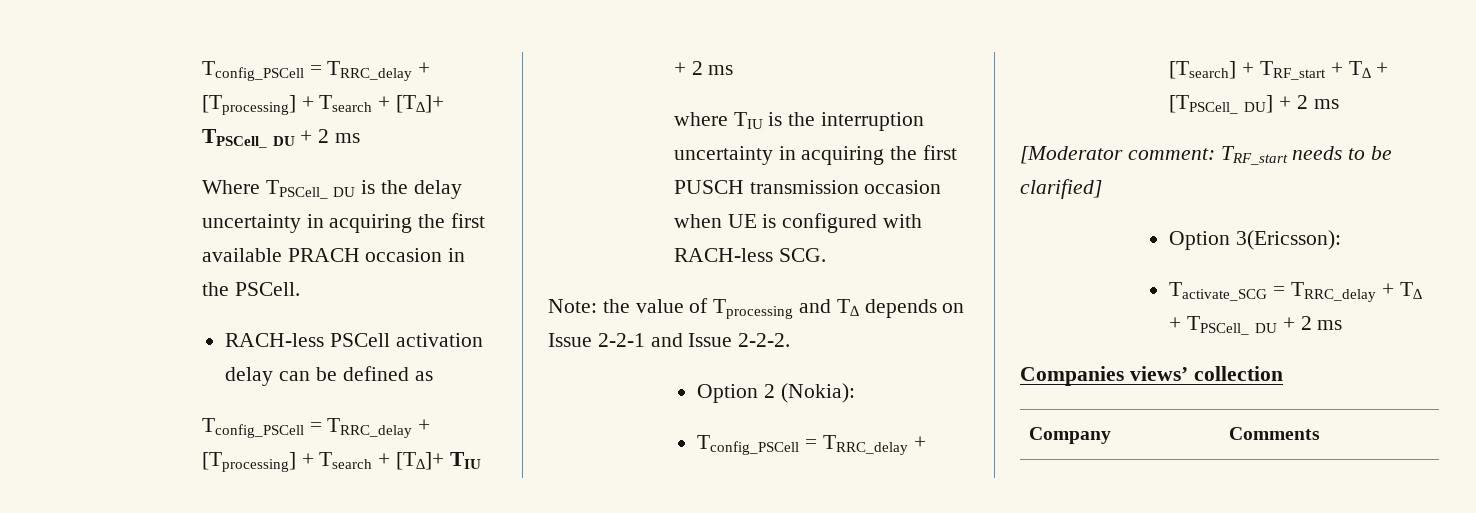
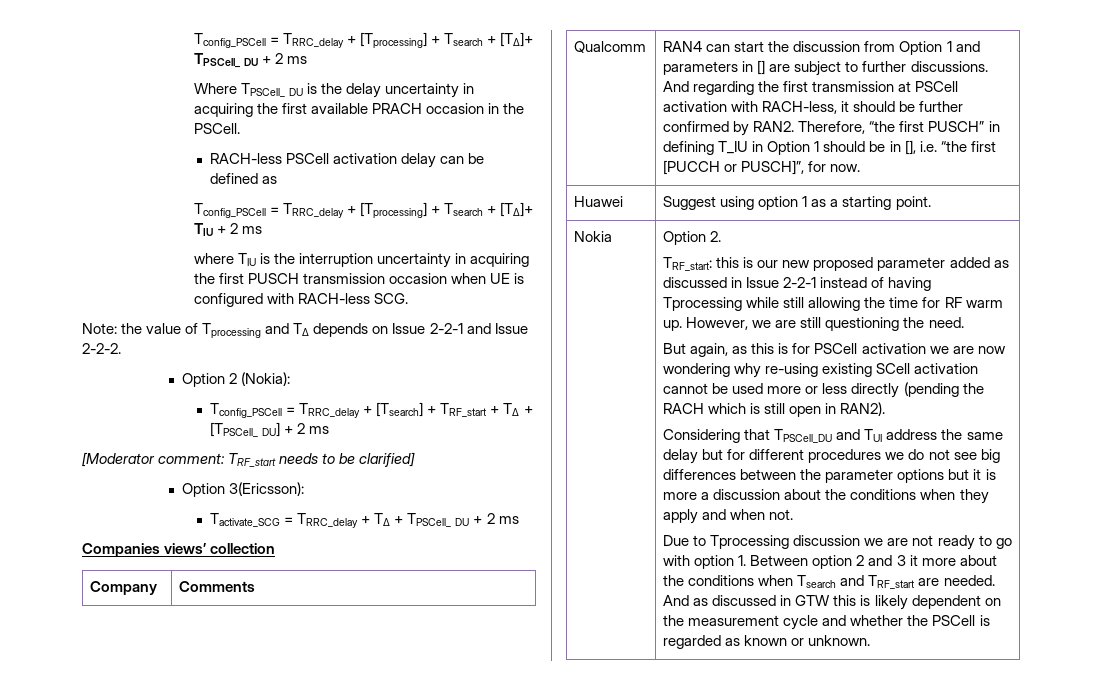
(1320, 433) none -> [574,41,647,53] [663,41,980,55] [663,60,988,76] [663,81,959,95] [663,101,964,114] [663,121,1000,136] [663,140,996,155] [663,160,861,175] [574,196,624,207] [663,196,931,210] [574,231,613,242] [663,231,722,245] [663,257,1009,271] [663,277,932,291] [663,297,1003,311] [663,317,964,331] [663,343,1006,357] [663,363,979,378] [663,382,984,398] [663,402,886,417] [663,429,1003,443] [663,449,1000,464] [663,469,996,483] [663,489,989,504] [663,509,794,524] [663,535,1012,550] [663,555,997,569] [663,575,995,589] [663,595,1001,610] [663,615,990,630] [663,635,871,649] // Qualcomm | RAN4 can start the discussion from Option 1 and parameters in [] are subject to further discussions. And regarding the first transmission at PSCell activation with RACH-less, it should be further confirmed by RAN2. Therefore, “the first PUSCH” in defining T_IU in Option 1 should be in [], i.e. “the first [PUCCH or PUSCH]”, for now. // Huawei | Suggest using option 1 as a starting point. // Nokia | Option 2. // TRF_start: this is our new proposed parameter added as discussed in Issue 2-2-1 instead of having Tprocessing while still allowing the time for RF warm up. However, we are still questioning the need. // But again, as this is for PSCell activation we are now wondering why re-using existing SCell activation cannot be used more or less directly (pending the RACH which is still open in RAN2). // Considering that TPSCell_DU and TUI address the same delay but for different procedures we do not see big differences between the parameter options but it is more a discussion about the conditions when they apply and when not. // Due to Tprocessing discussion we are not ready to go with option 1. Between option 2 and 3 it more about the conditions when Tsearch and TRF_start are needed. And as discussed in GTW this is likely dependent on the measurement cycle and whether the PSCell is regarded as known or unknown.

